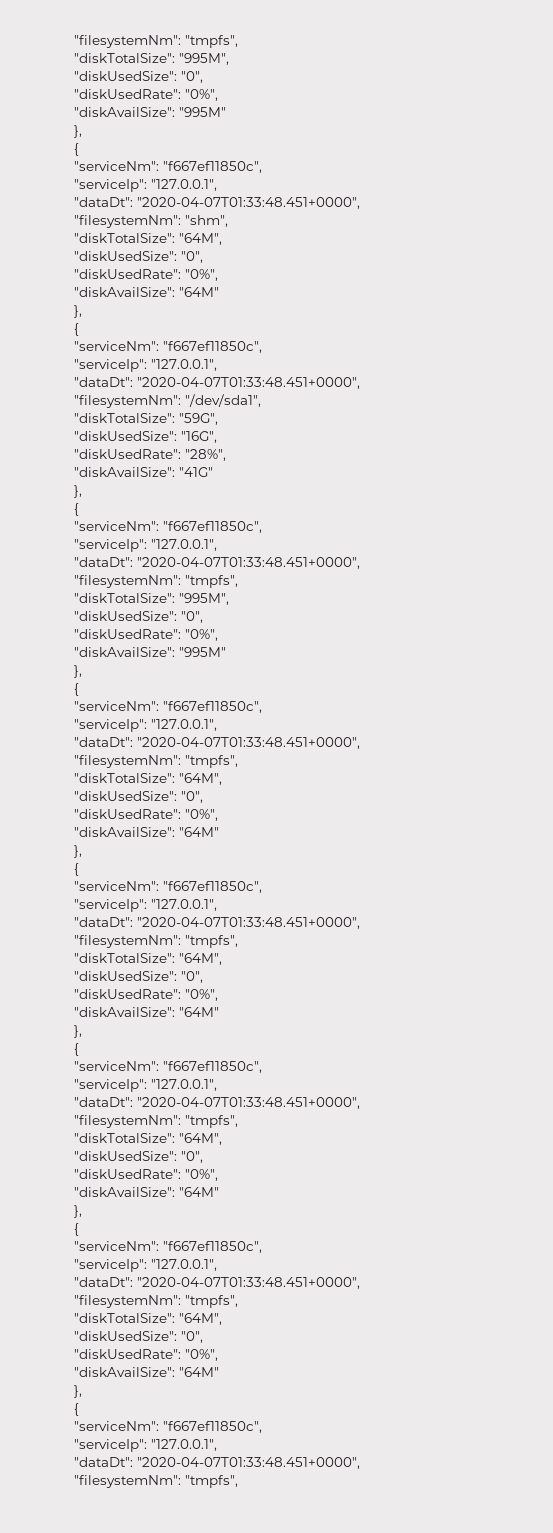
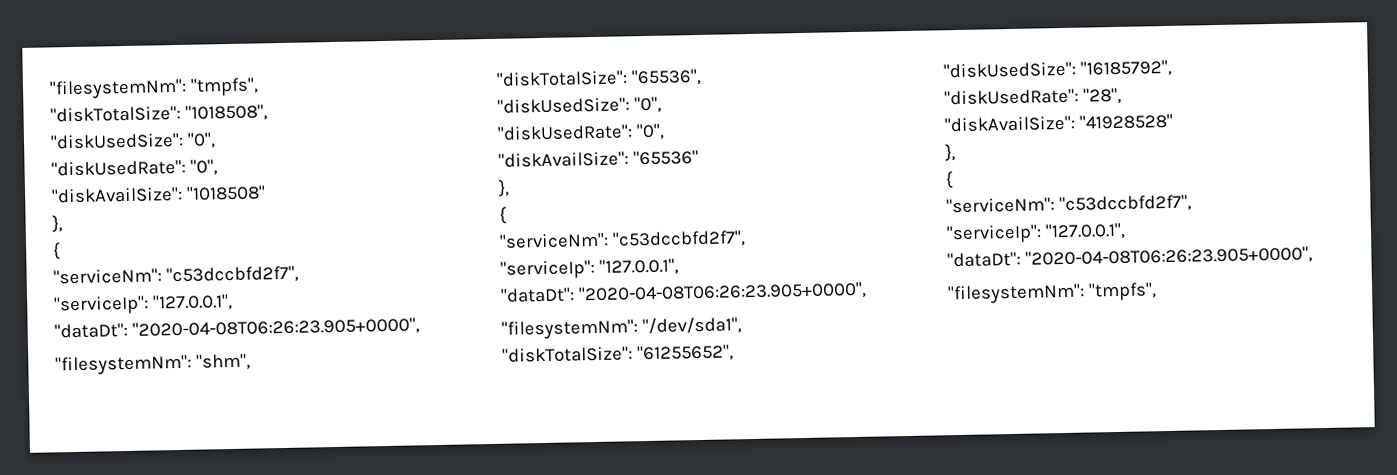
[74,35,238,48] [74,53,229,65] [74,71,203,83] [74,89,218,101] [74,107,226,117] [74,125,82,138] [74,143,79,156] [74,161,262,173] [74,179,217,192] [74,197,360,209] "filesystemNm": "tmpfs", // "diskTotalSize": "995M", // "diskUsedSize": "0", // "diskUsedRate": "0%", // "diskAvailSize": "995M" // }, // { // "serviceNm": "f667ef11850c", // "serviceIp": "127.0.0.1", // "dataDt": "2020-04-07T01:33:48.451+0000", -> [49,77,259,100] [50,104,268,123] [50,132,216,150] [51,159,218,177] [51,185,266,204] [52,215,63,233] [52,242,61,260] [53,265,299,285] [54,293,233,316] [54,317,420,339] "filesystemNm": "tmpfs", // "diskTotalSize": "1018508", // "diskUsedSize": "0", // "diskUsedRate": "0", // "diskAvailSize": "1018508" // }, // { // "serviceNm": "c53dccbfd2f7", // "serviceIp": "127.0.0.1", // "dataDt": "2020-04-08T06:26:23.905+0000",
[179,233,222,245] [74,251,203,263] [74,269,218,281] [74,287,219,297] [74,305,82,318] [74,323,79,336] [74,341,262,353] [74,359,217,372] [74,377,360,389] "64M", // "diskUsedSize": "0", // "diskUsedRate": "0%", // "diskAvailSize": "64M" // }, // { // "serviceNm": "f667ef11850c", // "serviceIp": "127.0.0.1", // "dataDt": "2020-04-07T01:33:48.451+0000", -> [630,68,702,87] [497,96,662,114] [497,123,665,141] [498,149,699,168] [498,179,510,197] [499,206,507,224] [499,230,746,249] [500,258,679,280] [500,281,867,304] "65536", // "diskUsedSize": "0", // "diskUsedRate": "0", // "diskAvailSize": "65536" // }, // { // "serviceNm": "c53dccbfd2f7", // "serviceIp": "127.0.0.1", // "dataDt": "2020-04-08T06:26:23.905+0000",
[179,413,218,425] [74,431,217,443] [74,449,226,461] [74,467,213,477] [74,485,82,498] [74,503,79,516] [74,521,262,533] [74,539,217,552] [74,557,360,569] [74,575,238,588] [74,593,229,605] [74,611,203,623] [74,629,218,641] [74,647,226,657] [74,665,82,678] [74,683,79,696] [74,701,262,713] [74,719,217,732] [74,737,360,749] [74,755,238,768] [74,773,222,785] [74,791,203,803] [74,809,218,821] [74,827,219,837] [74,845,82,858] [74,863,79,876] [74,881,262,893] [74,899,217,912] [74,917,360,929] [74,935,238,948] [74,953,222,965] [74,971,203,983] [74,989,218,1001] [74,1007,219,1017] [74,1025,82,1038] [74,1043,79,1056] [74,1061,262,1073] [74,1079,217,1092] [74,1097,360,1109] [74,1115,238,1128] [74,1133,222,1145] [74,1151,203,1163] [74,1169,218,1181] [74,1187,219,1197] [74,1205,82,1218] [74,1223,79,1236] [74,1241,262,1253] [74,1259,217,1272] [74,1277,360,1289] [74,1295,238,1308] [74,1313,222,1325] [74,1331,203,1343] [74,1349,218,1361] [74,1367,219,1377] [74,1385,82,1398] [74,1403,79,1416] [74,1421,262,1433] [74,1439,217,1452] [74,1457,360,1469] [74,1475,238,1488] "59G", // "diskUsedSize": "16G", // "diskUsedRate": "28%", // "diskAvailSize": "41G" // }, // { // "serviceNm": "f667ef11850c", // "serviceIp": "127.0.0.1", // "dataDt": "2020-04-07T01:33:48.451+0000", // "filesystemNm": "tmpfs", // "diskTotalSize": "995M", // "diskUsedSize": "0", // "diskUsedRate": "0%", // "diskAvailSize": "995M" // }, // { // "serviceNm": "f667ef11850c", // "serviceIp": "127.0.0.1", // "dataDt": "2020-04-07T01:33:48.451+0000", // "filesystemNm": "tmpfs", // "diskTotalSize": "64M", // "diskUsedSize": "0", // "diskUsedRate": "0%", // "diskAvailSize": "64M" // }, // { // "serviceNm": "f667ef11850c", // "serviceIp": "127.0.0.1", // "dataDt": "2020-04-07T01:33:48.451+0000", // "filesystemNm": "tmpfs", // "diskTotalSize": "64M", // "diskUsedSize": "0", // "diskUsedRate": "0%", // "diskAvailSize": "64M" // }, // { // "serviceNm": "f667ef11850c", // "serviceIp": "127.0.0.1", // "dataDt": "2020-04-07T01:33:48.451+0000", // "filesystemNm": "tmpfs", // "diskTotalSize": "64M", // "diskUsedSize": "0", // "diskUsedRate": "0%", // "diskAvailSize": "64M" // }, // { // "serviceNm": "f667ef11850c", // "serviceIp": "127.0.0.1", // "dataDt": "2020-04-07T01:33:48.451+0000", // "filesystemNm": "tmpfs", // "diskTotalSize": "64M", // "diskUsedSize": "0", // "diskUsedRate": "0%", // "diskAvailSize": "64M" // }, // { // "serviceNm": "f667ef11850c", // "serviceIp": "127.0.0.1", // "dataDt": "2020-04-07T01:33:48.451+0000", // "filesystemNm": "tmpfs", -> [636,344,734,363] [943,59,1172,79] [944,87,1122,106] [944,113,1173,133] [945,144,956,162] [945,171,954,189] [946,194,1192,214] [946,222,1126,245] [947,246,1313,268] [947,282,1157,305] "61255652", // "diskUsedSize": "16185792", // "diskUsedRate": "28", // "diskAvailSize": "41928528" // }, // { // "serviceNm": "c53dccbfd2f7", // "serviceIp": "127.0.0.1", // "dataDt": "2020-04-08T06:26:23.905+0000", // "filesystemNm": "tmpfs",

